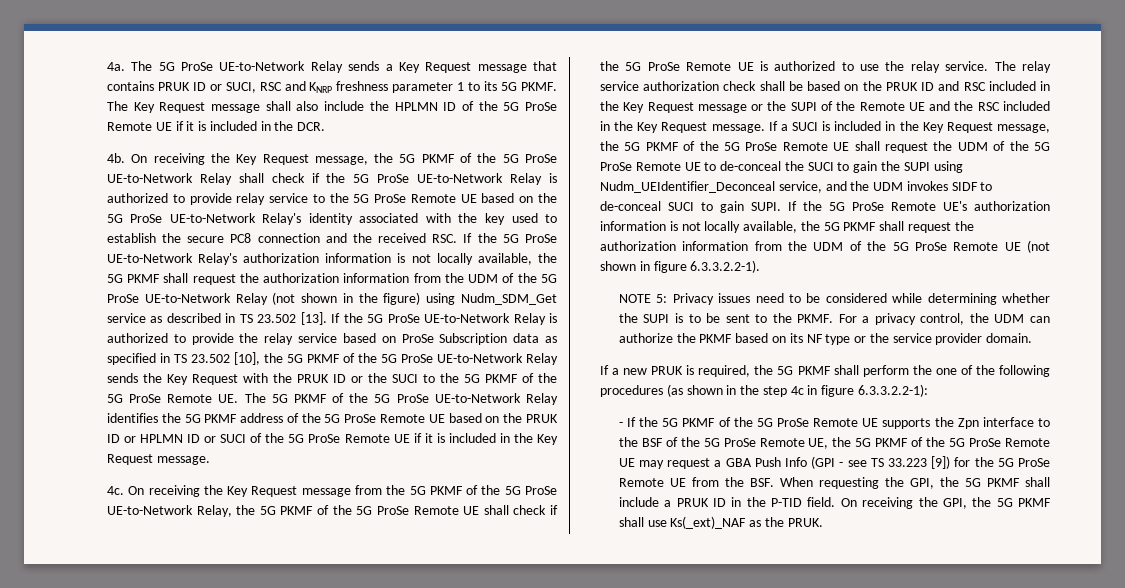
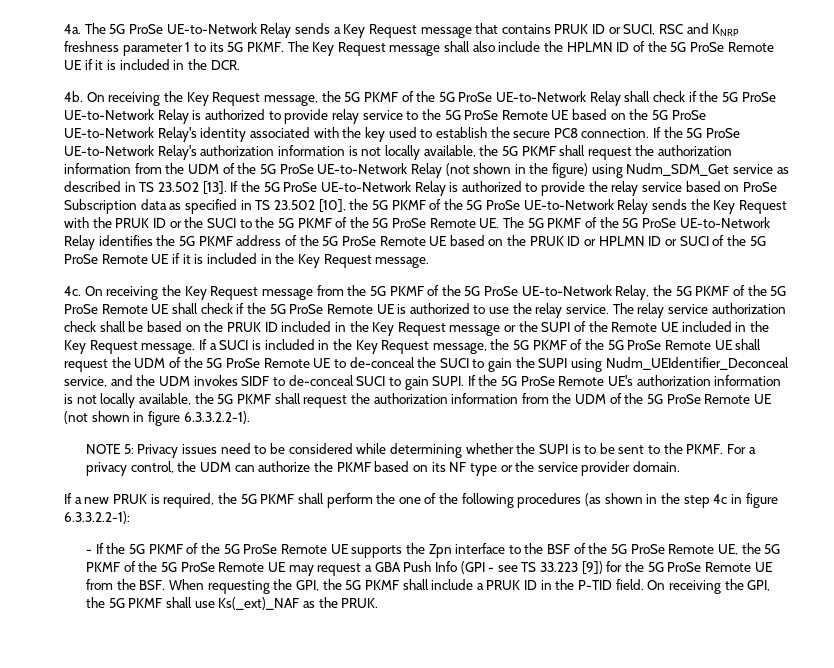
[257,233,458,243] connection and the received RSC. -> [581,128,650,138] connection.
[938,81,986,91] and RSC -> (278, 327) none
[929,101,1000,111] and the RSC -> (678, 327) none

